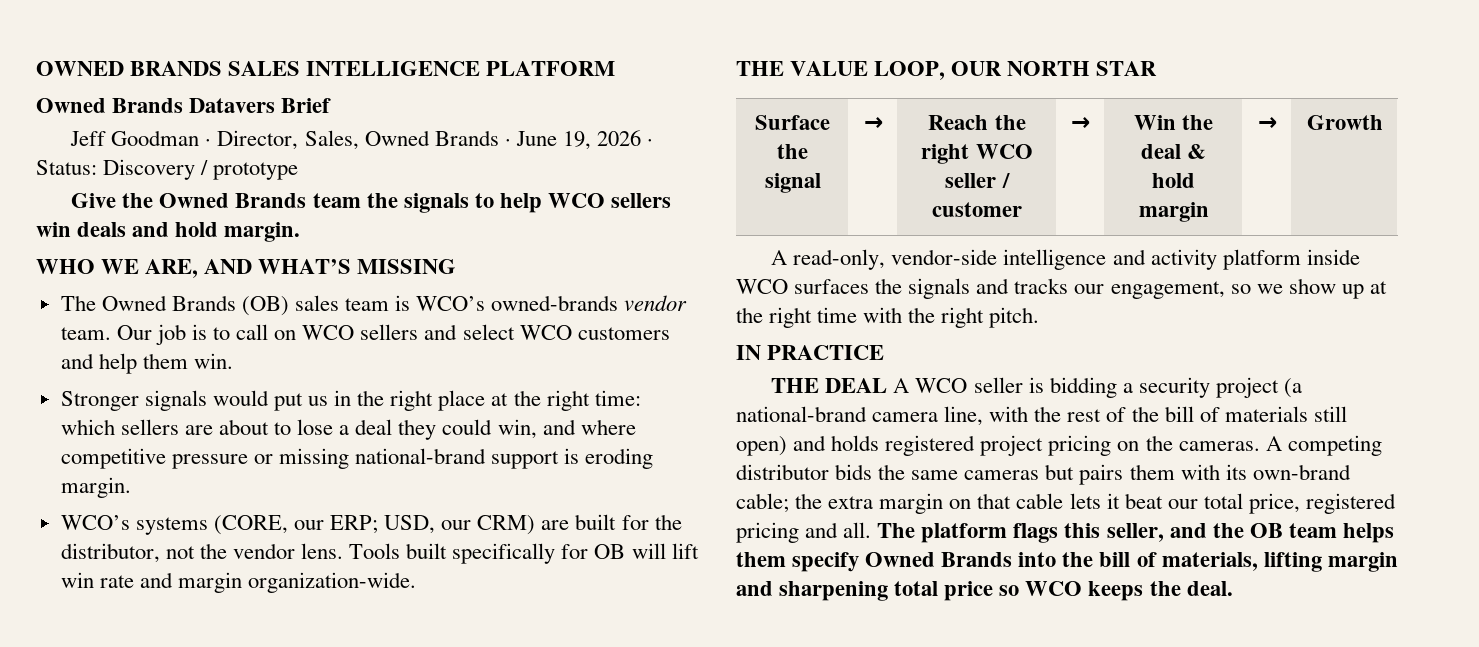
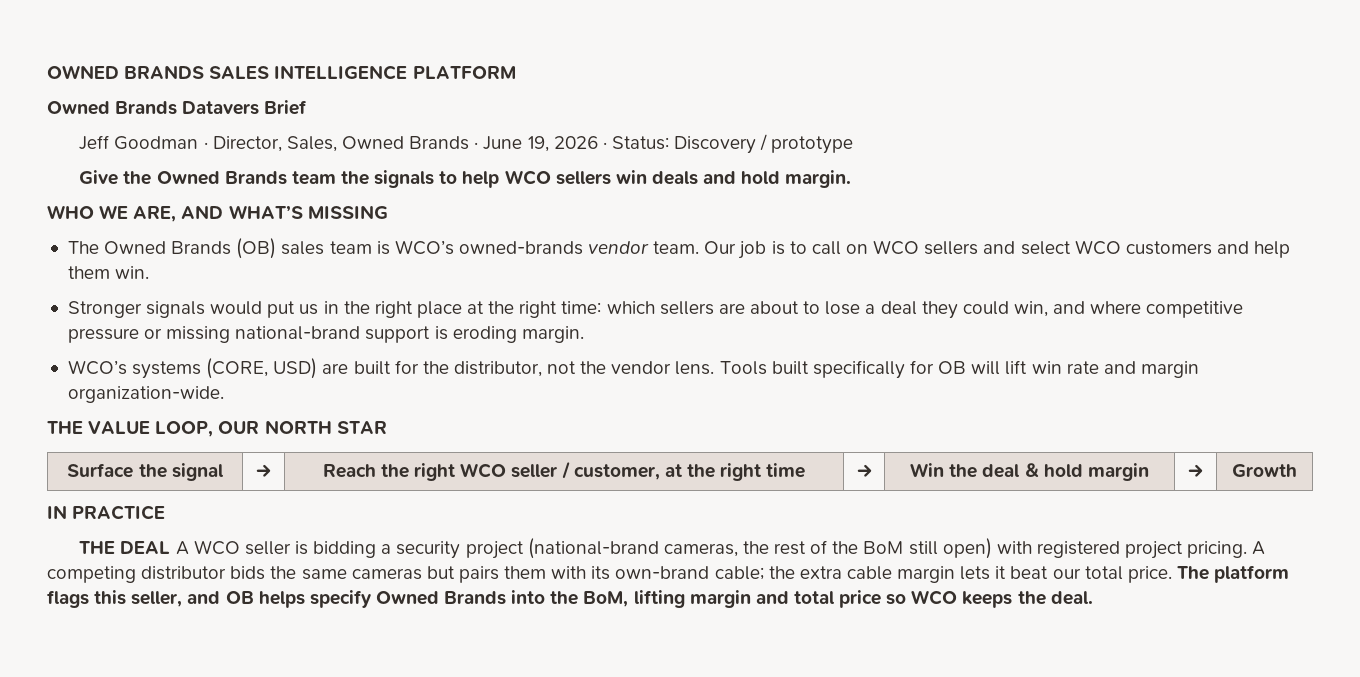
[293,515,536,535] our ERP; USD, our CRM) -> [273,358,318,379] USD)
[932,202,1022,217] customer -> [573,463,806,481] customer, at the right time
[771,249,1360,270] [736,278,1387,299] [736,307,1040,328] // A read-only, vendor-side intelligence and activity platform inside WCO surfaces the signals and tracks our engagement, so we show up at the right time with the right pitch. -> (1297, 470) none
[1283,378,1302,398] [736,406,1347,426] [736,435,1260,456] (a national-brand camera line, with the rest of the bill of materials still open) and holds registered project pricing on the cameras. -> [527,538,1248,559] (national-brand cameras, the rest of the BoM still open) with registered project pricing.
[879,493,1064,514] margin on that cable -> [846,566,956,583] cable margin
[1248,493,1396,514] [736,522,872,543] price, registered pricing and all. -> [1127,566,1172,583] price.
[1212,523,1394,543] [736,552,786,567] the OB team helps them -> [225,591,305,608] OB helps
[1099,552,1258,571] bill of materials, -> [583,591,629,607] BoM,
[779,581,889,601] sharpening -> (789, 597) none

